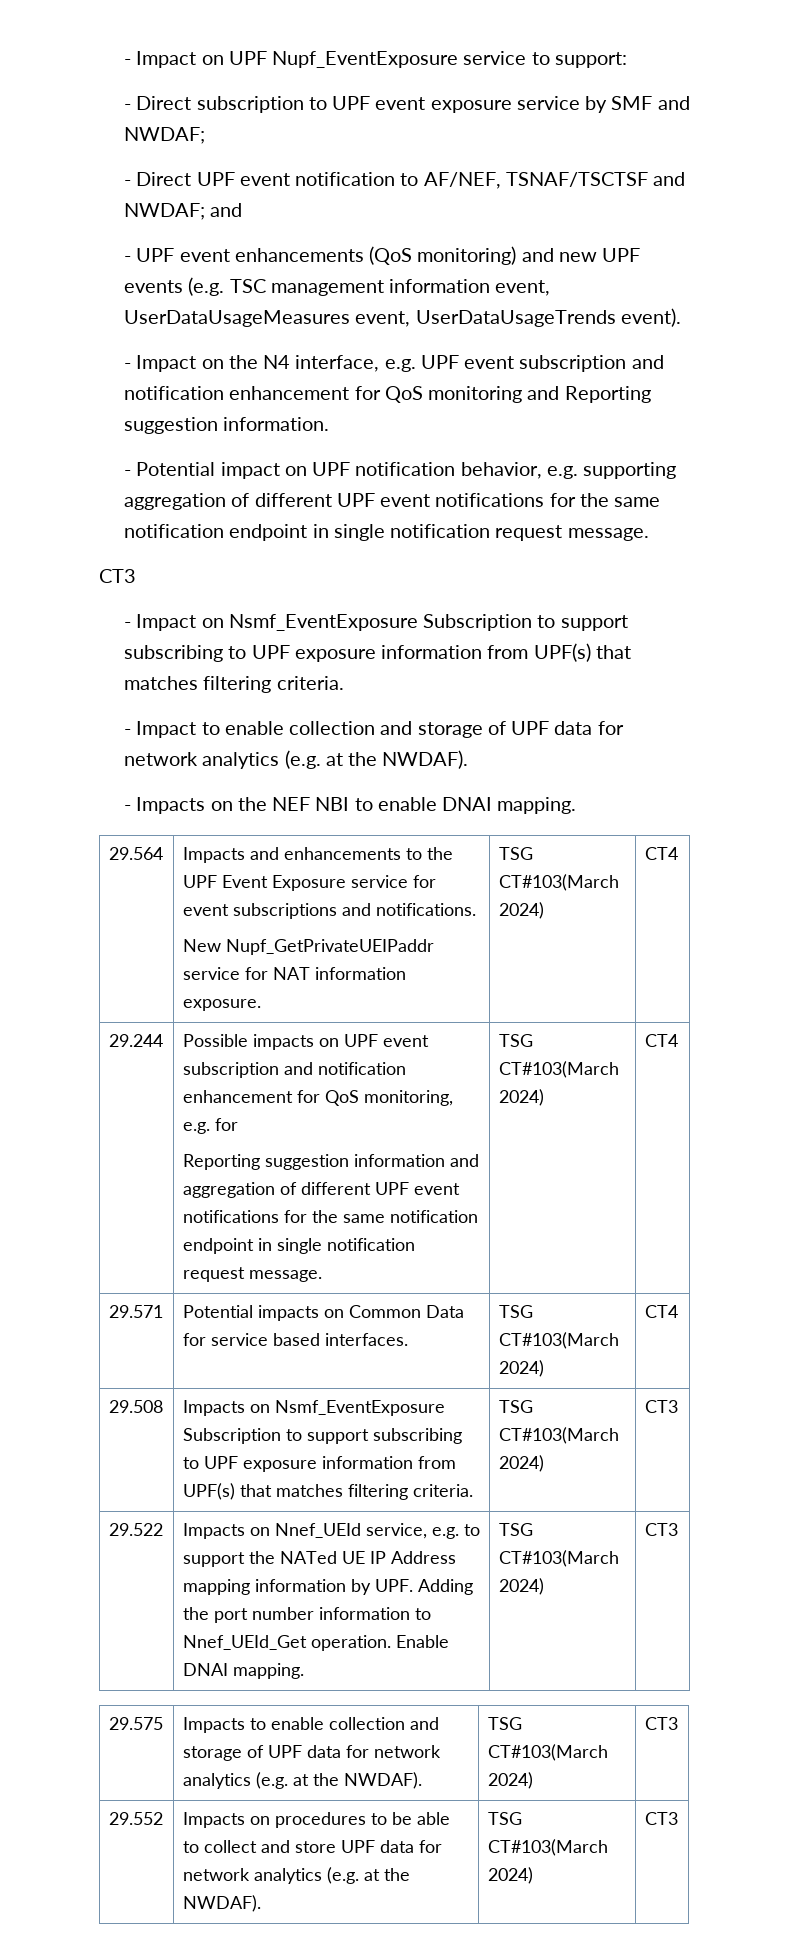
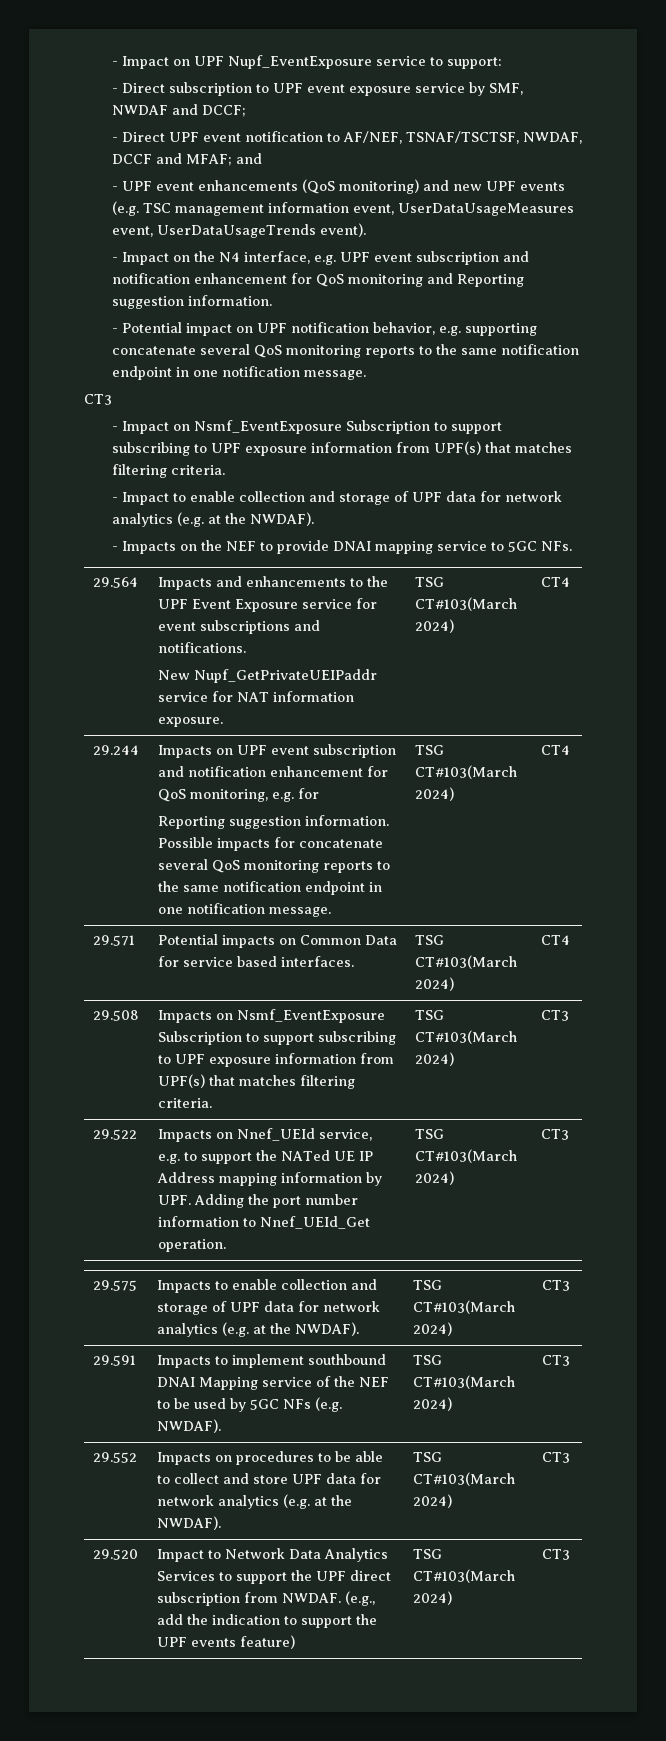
[611,96,690,110] [124,127,206,144] SMF and NWDAF; -> [488,83,523,95] [111,104,246,117] SMF, NWDAF and DCCF;
[505,172,686,187] [124,203,206,220] TSNAF/TSCTSF and NWDAF; -> [405,131,582,144] [111,153,232,166] TSNAF/TSCTSF, NWDAF, DCCF and MFAF;
[124,493,661,510] [124,524,563,541] aggregation of different UPF event notifications for the same notification endpoint in single notification request -> [111,344,579,358] [111,366,300,380] concatenate several QoS monitoring reports to the same notification endpoint in one notification
[315,797,577,814] NBI to enable DNAI mapping. -> [259,540,572,554] to provide DNAI mapping service to 5GC NFs.
[182,1034,314,1050] Possible impacts -> [158,745,213,758] Impacts
[353,1154,479,1167] [182,1182,460,1198] [182,1210,478,1223] [182,1238,415,1254] [182,1267,245,1282] information and aggregation of different UPF event notifications for the same notification endpoint in single notification request -> [305,815,390,826] [158,837,384,851] [158,859,391,873] [158,881,383,895] [158,903,266,914] information. Possible impacts for concatenate several QoS monitoring reports to the same notification endpoint in one notification
[395,1635,449,1648] [182,1663,304,1679] Enable DNAI mapping. -> (227, 1245) none
(678, 1723) none -> [93,1355,137,1366] [157,1354,387,1368] [157,1376,390,1390] [157,1397,343,1412] [157,1419,222,1433] [413,1355,443,1365] [413,1375,516,1389] [413,1397,453,1411] [542,1355,571,1366] // 29.591 | Impacts to implement southbound DNAI Mapping service of the NEF to be used by 5GC NFs (e.g. NWDAF). | TSG CT#103(March 2024) | CT3
(678, 1818) none -> [93,1549,139,1560] [157,1548,389,1562] [157,1570,392,1584] [157,1591,376,1606] [157,1614,378,1628] [157,1635,296,1649] [413,1549,443,1559] [413,1569,516,1583] [413,1591,453,1605] [542,1549,571,1560] // 29.520 | Impact to Network Data Analytics Services to support the UPF direct subscription from NWDAF. (e.g., add the indication to support the UPF events feature) | TSG CT#103(March 2024) | CT3

